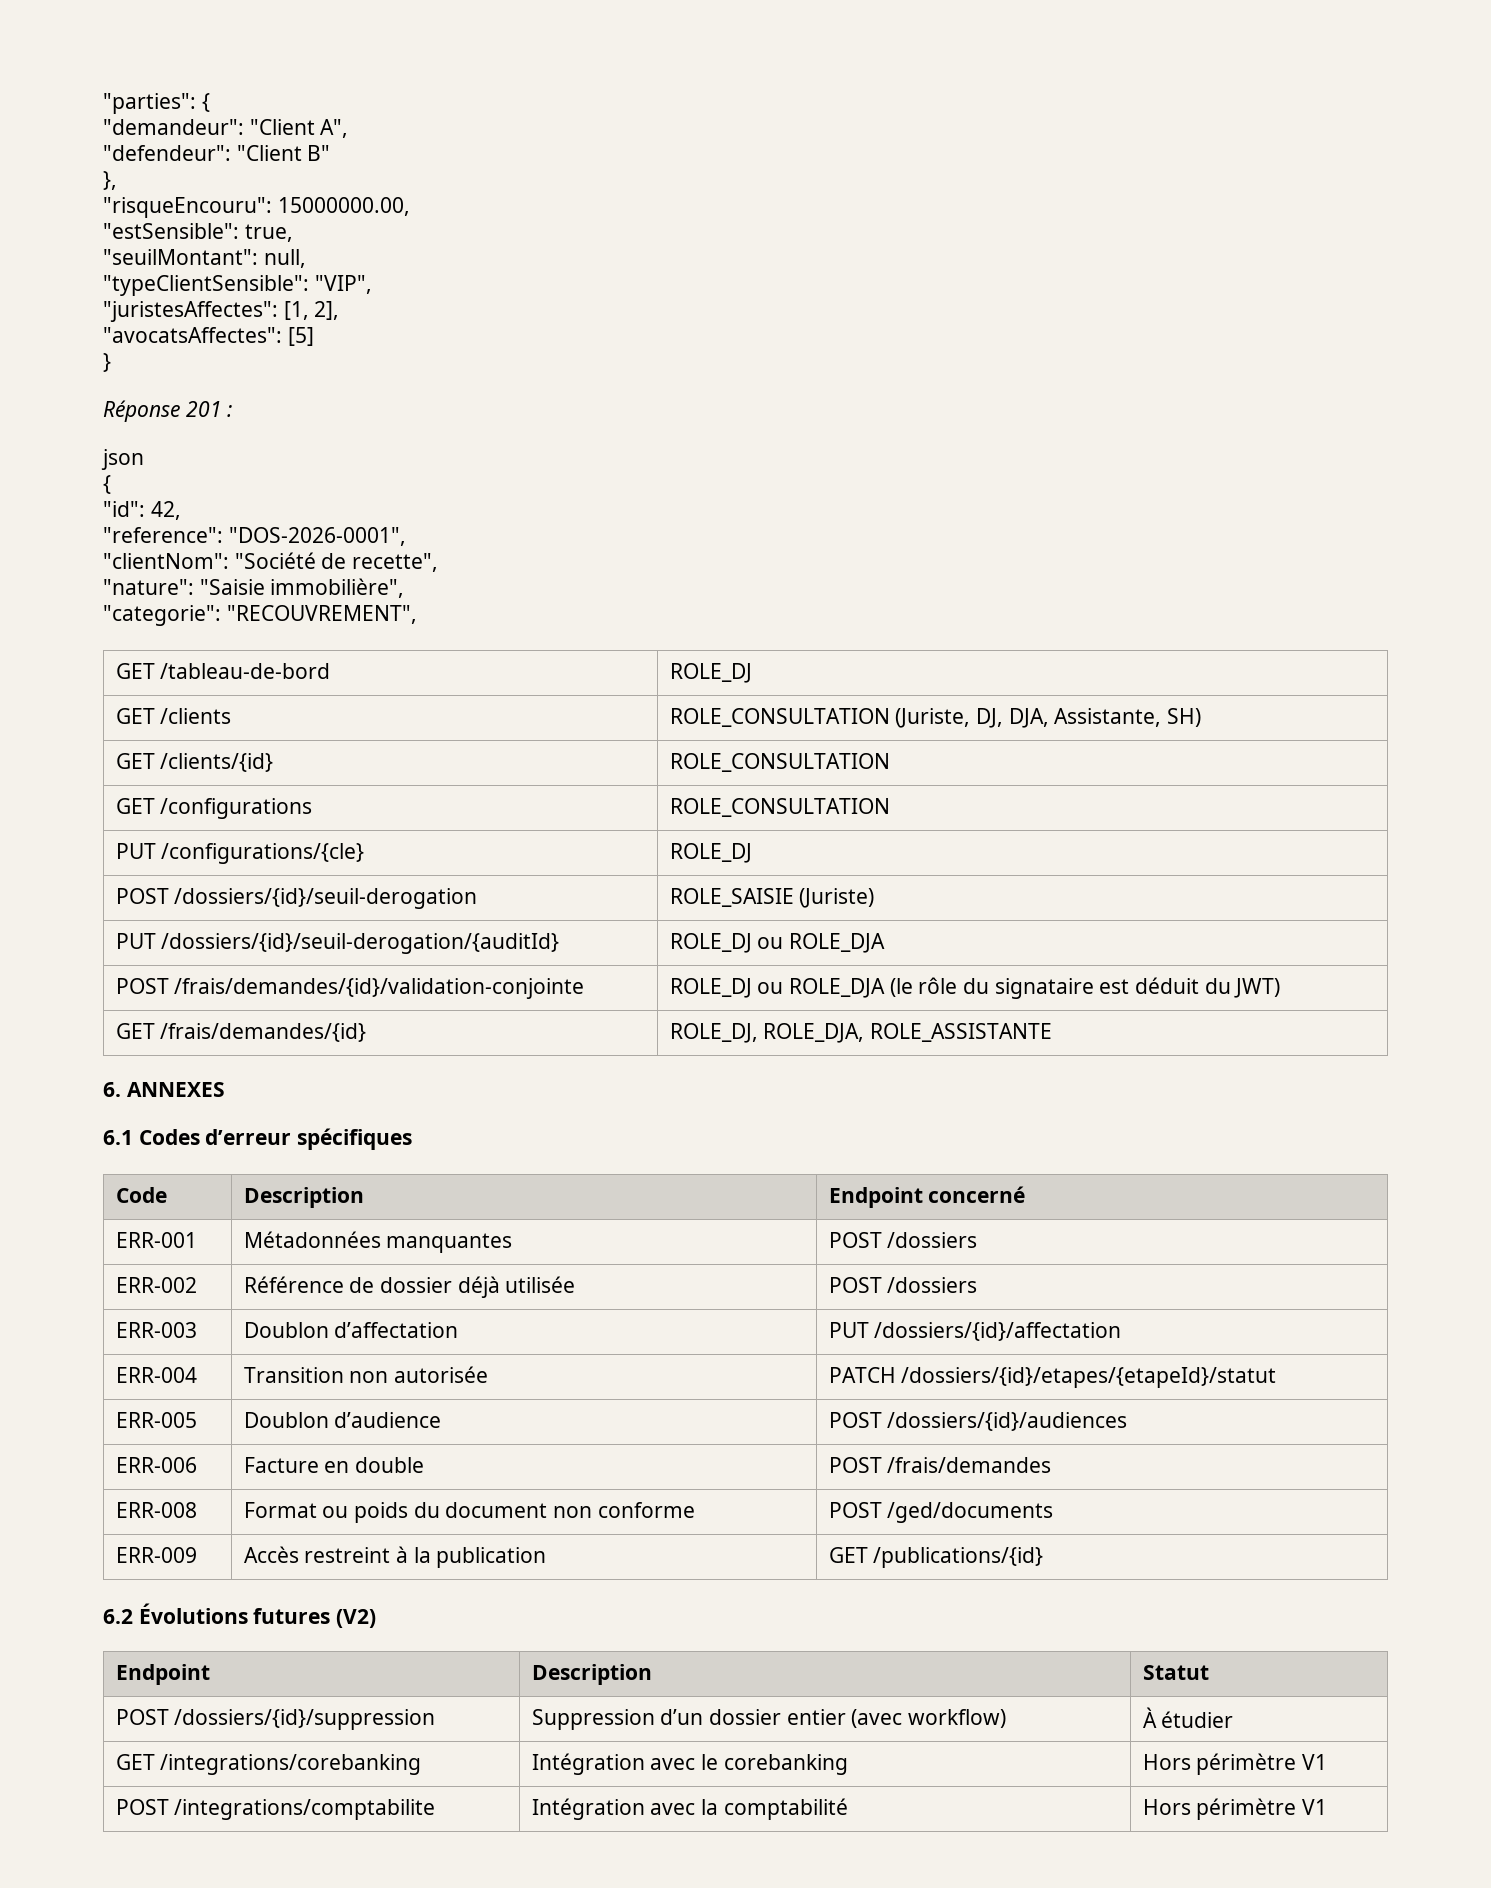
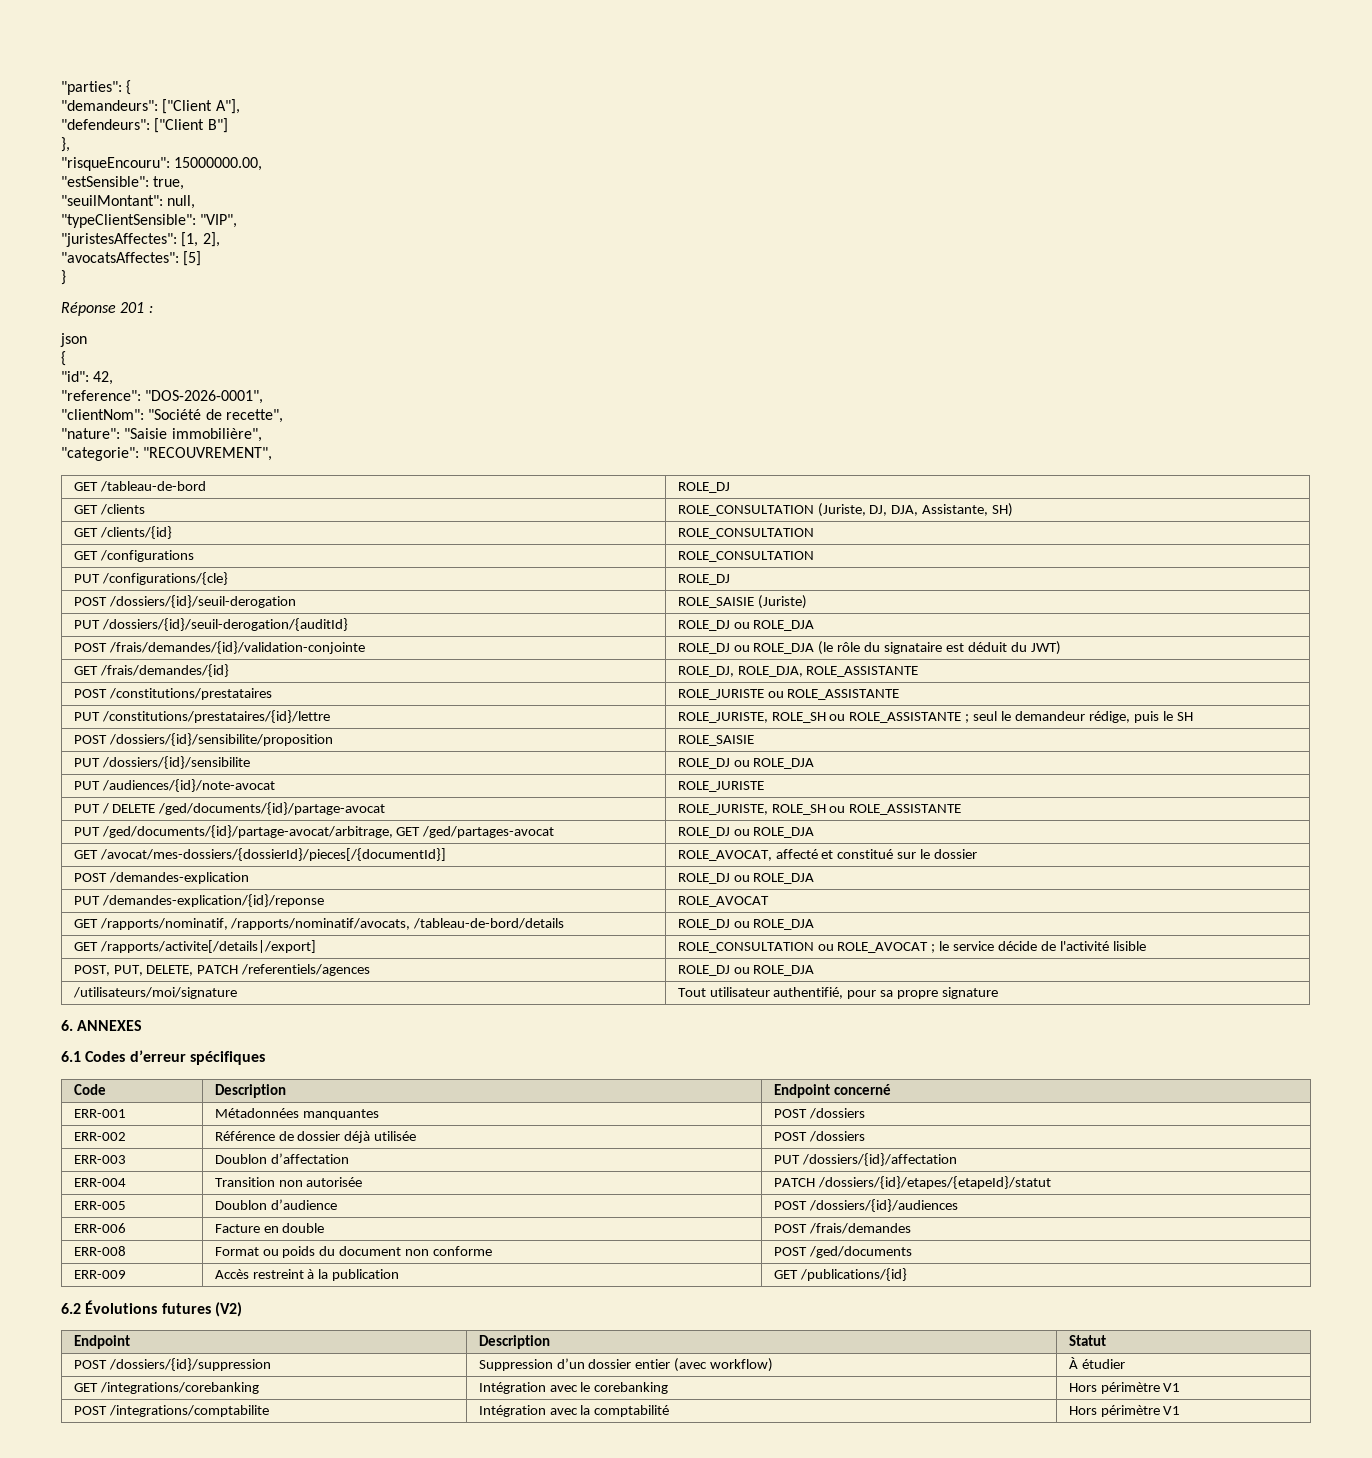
[103,119,349,138] [103,145,331,161] "demandeur": "Client A", // "defendeur": "Client B" -> [61,99,240,114] [61,118,228,133] "demandeurs": ["Client A"], // "defendeurs": ["Client B"]
(1053, 1032) none -> [73,688,272,700] [677,689,900,700] [73,710,330,723] [677,711,1193,723] [73,733,333,746] [677,735,754,746] [73,756,250,769] [677,758,815,769] [73,779,275,792] [677,781,764,792] [73,802,386,815] [677,804,962,815] [73,825,555,838] [677,827,815,838] [73,848,446,861] [677,849,978,861] [73,872,249,884] [677,873,815,884] [73,894,324,907] [677,896,769,907] [73,918,565,930] [677,919,815,930] [73,940,316,953] [677,941,1146,953] [73,964,371,976] [677,965,815,976] [72,987,237,999] [677,987,999,999] // POST /constitutions/prestataires | ROLE_JURISTE ou ROLE_ASSISTANTE // PUT /constitutions/prestataires/{id}/lettre | ROLE_JURISTE, ROLE_SH ou ROLE_ASSISTANTE ; seul le demandeur rédige, puis le SH // POST /dossiers/{id}/sensibilite/proposition | ROLE_SAISIE // PUT /dossiers/{id}/sensibilite | ROLE_DJ ou ROLE_DJA // PUT /audiences/{id}/note-avocat | ROLE_JURISTE // PUT / DELETE /ged/documents/{id}/partage-avocat | ROLE_JURISTE, ROLE_SH ou ROLE_ASSISTANTE // PUT /ged/documents/{id}/partage-avocat/arbitrage, GET /ged/partages-avocat | ROLE_DJ ou ROLE_DJA // GET /avocat/mes-dossiers/{dossierId}/pieces[/{documentId}] | ROLE_AVOCAT, affecté et constitué sur le dossier // POST /demandes-explication | ROLE_DJ ou ROLE_DJA // PUT /demandes-explication/{id}/reponse | ROLE_AVOCAT // GET /rapports/nominatif, /rapports/nominatif/avocats, /tableau-de-bord/details | ROLE_DJ ou ROLE_DJA // GET /rapports/activite[/details|/export] | ROLE_CONSULTATION ou ROLE_AVOCAT ; le service décide de l'activité lisible // POST, PUT, DELETE, PATCH /referentiels/agences | ROLE_DJ ou ROLE_DJA // /utilisateurs/moi/signature | Tout utilisateur authentifié, pour sa propre signature

